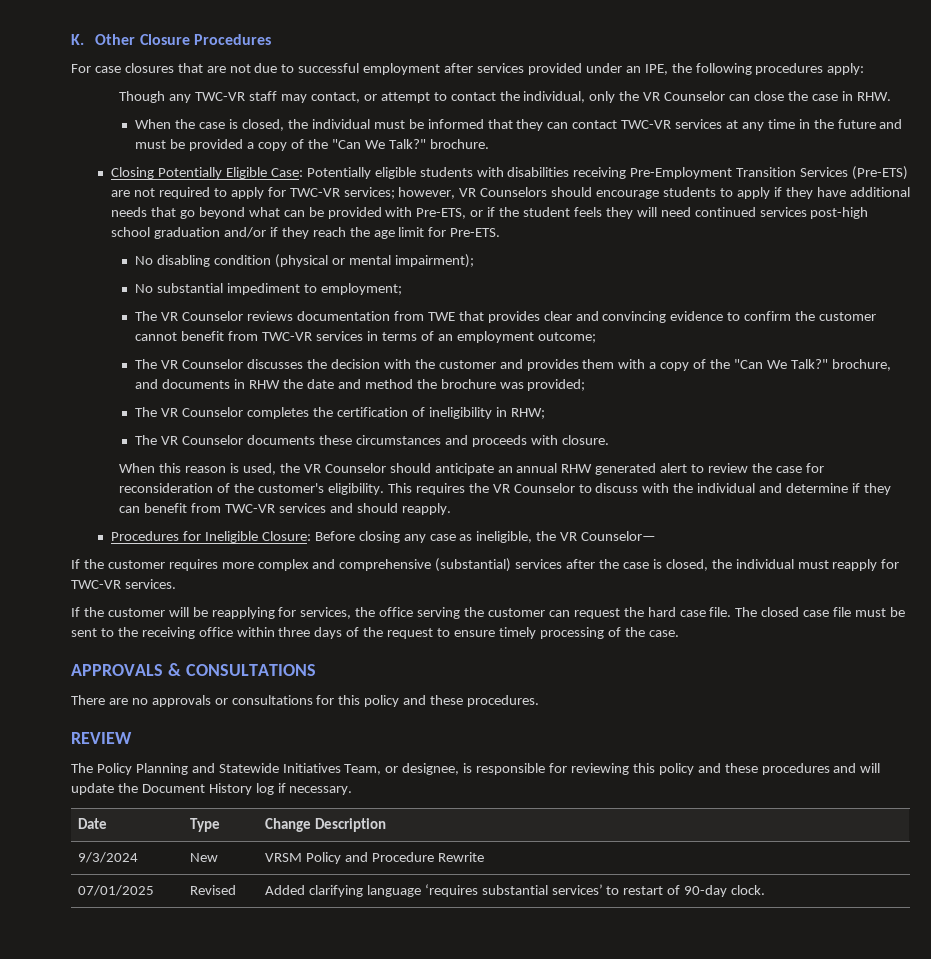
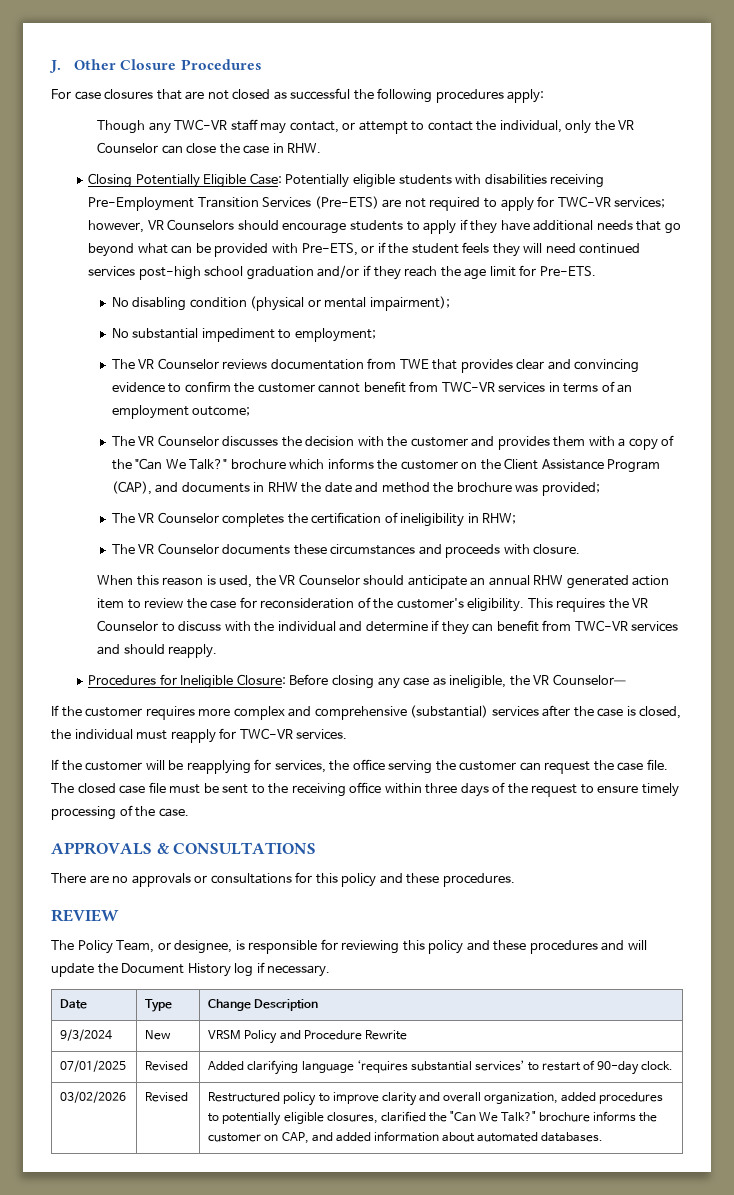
[71,34,84,45] K. -> [49,60,61,73] J.
[254,63,668,75] due to successful employment after services provided under an IPE, -> [232,88,351,100] closed as successful
[135,119,903,131] [135,139,489,151] // When the case is closed, the individual must be informed that they can contact TWC-VR services at any time in the future and must be provided a copy of the "Can We Talk?" brochure. -> (322, 148) none
[831,359,891,371] brochure, -> [230,458,661,473] [111,481,152,495] brochure which informs the customer on the Client Assistance Program (CAP),
[660,463,688,473] alert -> [632,575,670,586] [97,598,125,609] action item
[647,607,676,617] hard -> (614, 765) none
[135,763,341,775] Planning and Statewide Initiatives -> (113, 947) none
(766, 890) none -> [60,1091,127,1103] [145,1092,189,1102] [208,1092,664,1106] [208,1111,658,1126] [208,1131,604,1144] // 03/02/2026 | Revised | Restructured policy to improve clarity and overall organization, added procedures to potentially eligible closures, clarified the "Can We Talk?" brochure informs the customer on CAP, and added information about automated databases.

